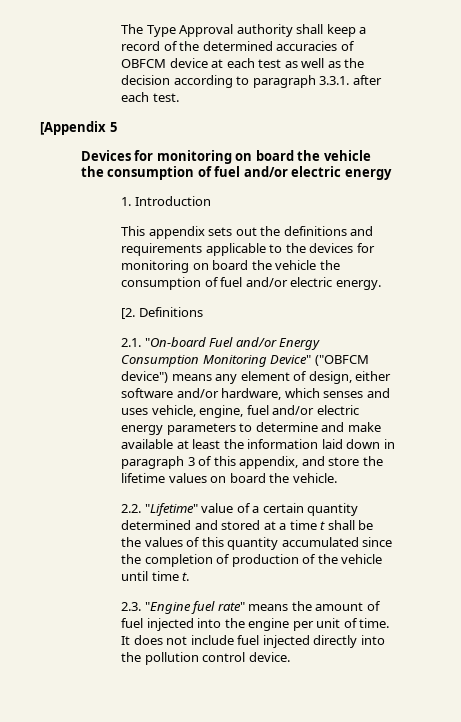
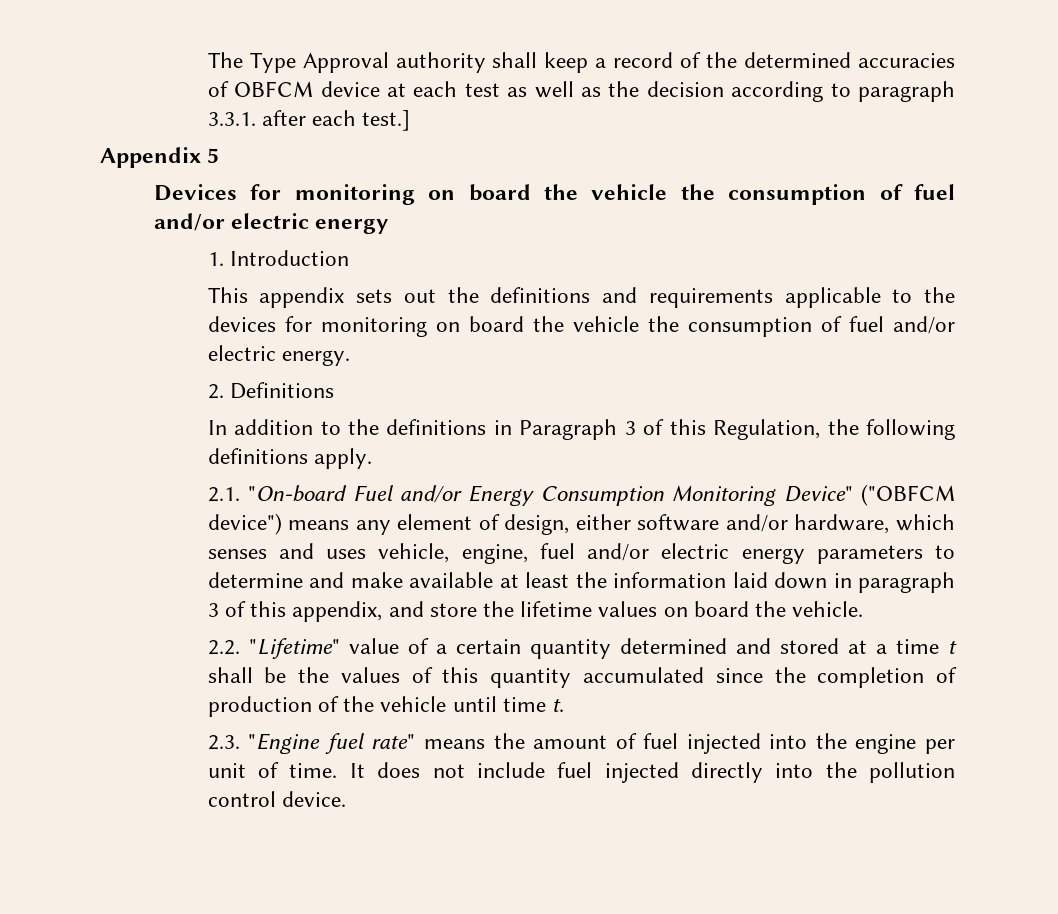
[152,93,179,102] [40,121,106,135] test. // [Appendix -> [362,110,411,131] [100,147,201,168] test.] // Appendix
[121,308,136,319] [2. -> [207,384,224,399] 2.
(203, 312) none -> [207,419,955,440] [207,448,372,469] // In addition to the definitions in Paragraph 3 of this Regulation, the following definitions apply.

